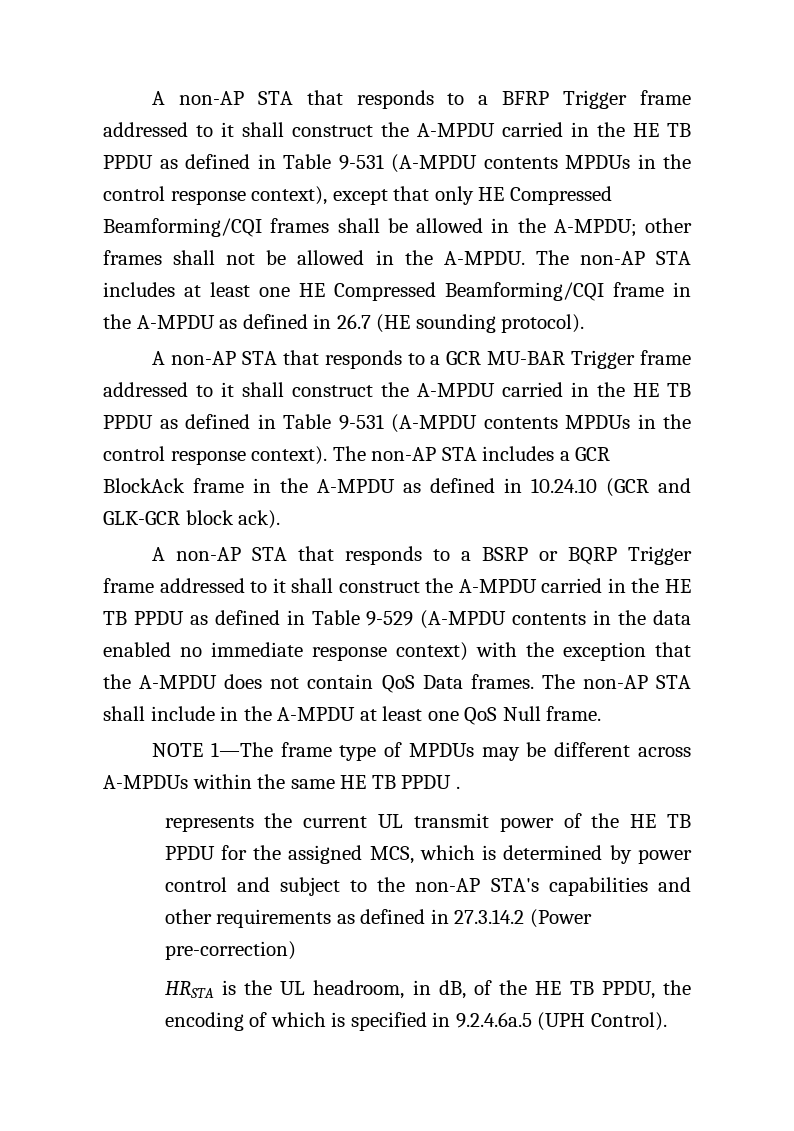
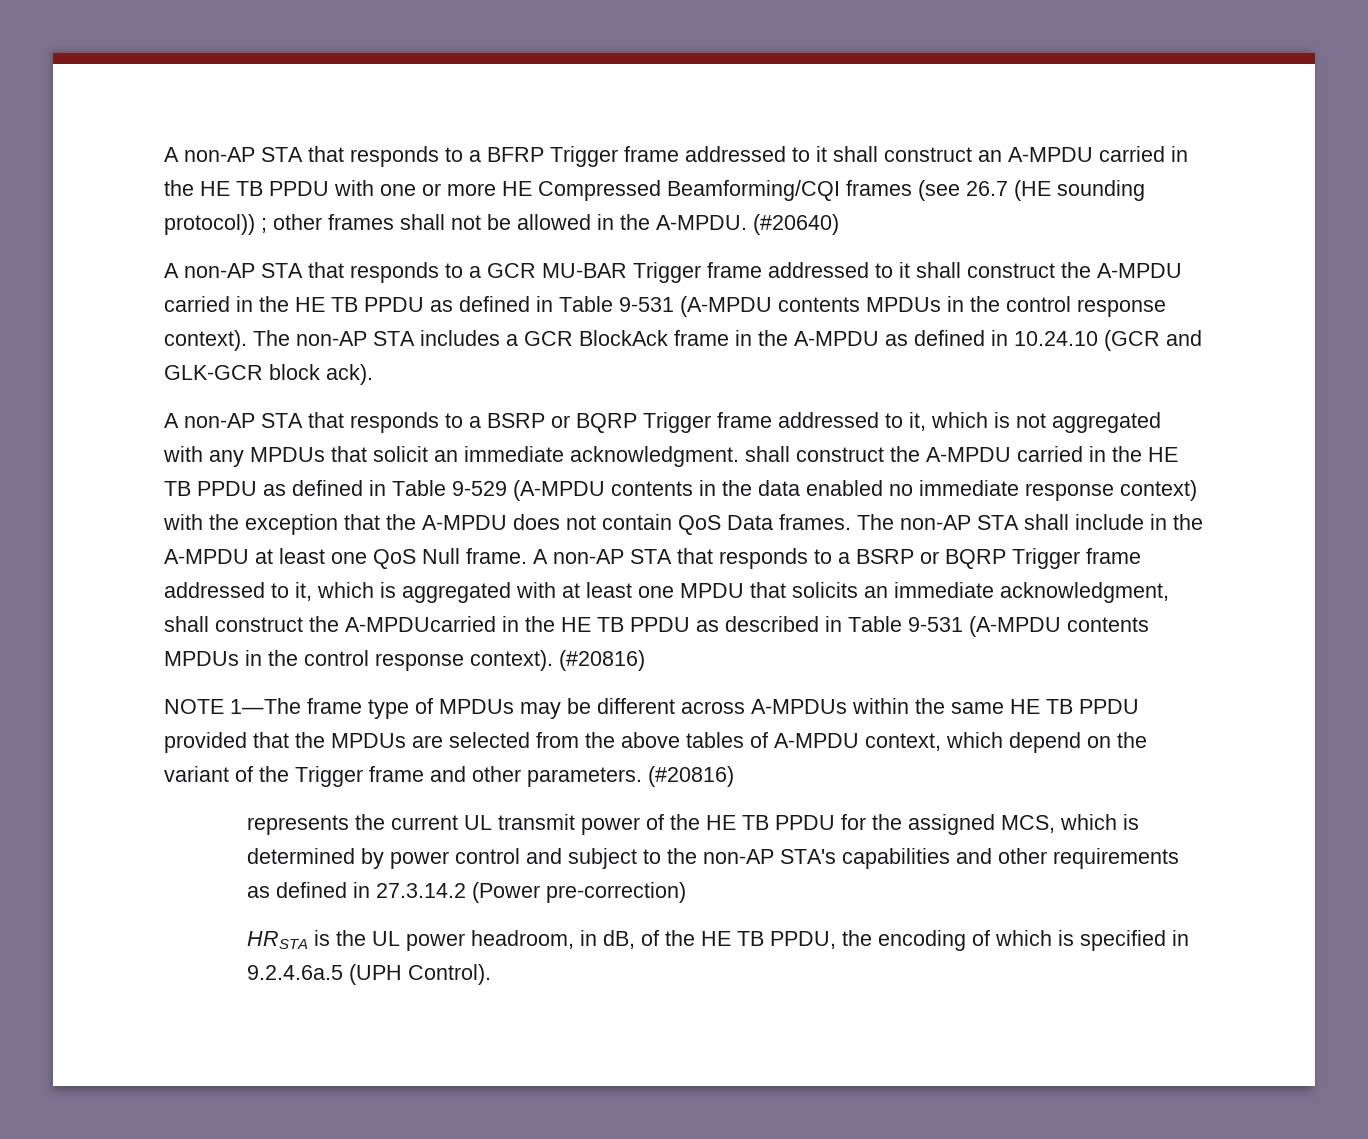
[381,122,691,137] [103,154,691,173] [103,186,612,205] [103,218,637,237] the A-MPDU carried in the HE TB PPDU as defined in Table 9-531 (A-MPDU contents MPDUs in the control response context), except that only HE Compressed Beamforming/CQI frames shall be allowed in the A-MPDU; -> [978,146,1188,162] [164,180,1145,201] [164,214,267,235] an A-MPDU carried in the HE TB PPDU with one or more HE Compressed Beamforming/CQI frames (see 26.7 (HE sounding protocol)) ;
[535,250,692,265] [103,282,691,301] [103,314,585,333] The non-AP STA includes at least one HE Compressed Beamforming/CQI frame in the A-MPDU as defined in 26.7 (HE sounding protocol). -> [753,214,839,235] (#20640)
[272,578,286,593] it -> [909,412,1161,433] [163,446,739,467] it, which is not aggregated with any MPDUs that solicit an immediate acknowledgment.
(602, 713) none -> [533,548,1141,569] [164,582,1169,603] [164,616,1149,637] [164,650,645,671] A non-AP STA that responds to a BSRP or BQRP Trigger frame addressed to it, which is aggregated with at least one MPDU that solicits an immediate acknowledgment, shall construct the A-MPDUcarried in the HE TB PPDU as described in Table 9-531 (A-MPDU contents MPDUs in the control response context). (#20816)
[455,786,460,789] . -> [164,732,1147,753] [164,766,734,787] provided that the MPDUs are selected from the above tables of A-MPDU context, which depend on the variant of the Trigger frame and other parameters. (#20816)
(306, 988) none -> [406,933,466,951] power

